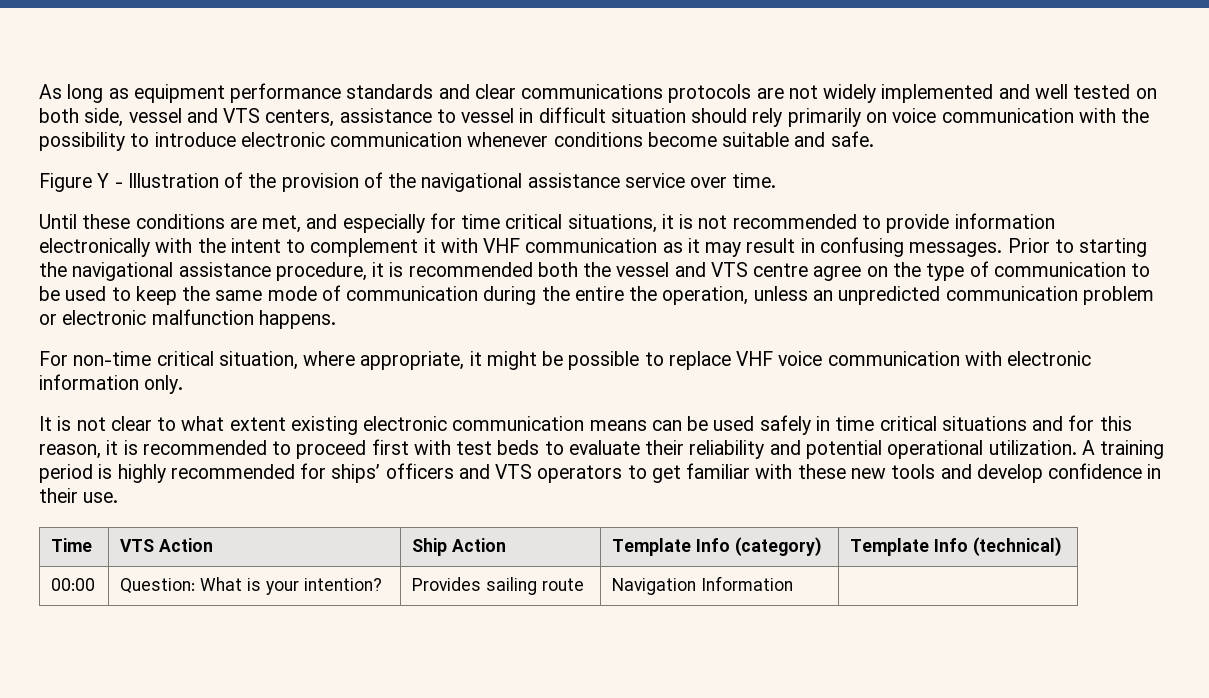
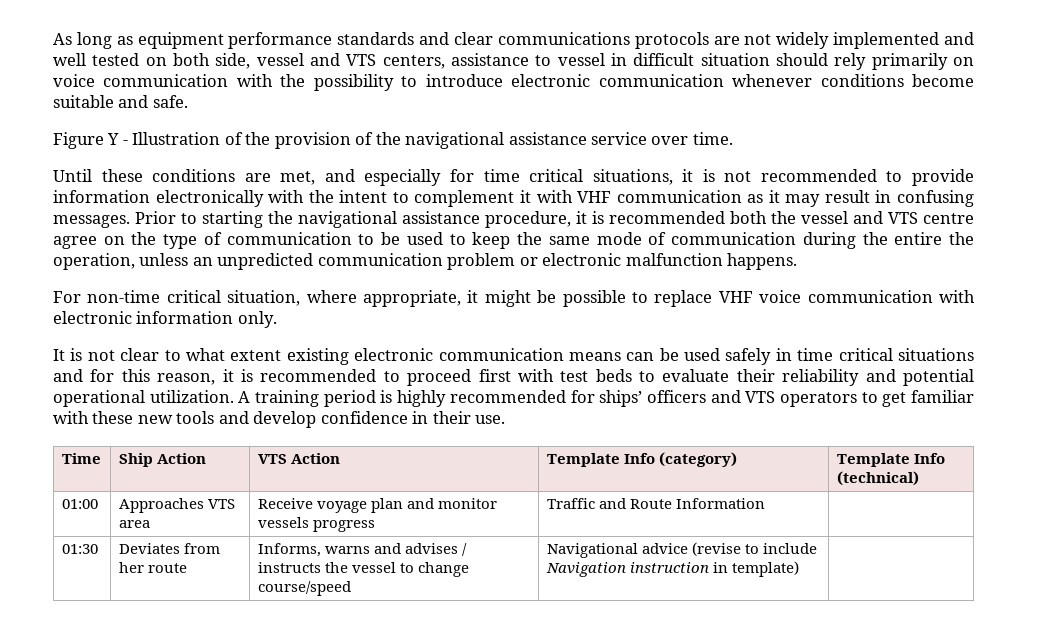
[120,538,213,552] [412,538,448,556] VTS Action | Ship -> [118,453,207,467] [257,454,287,464] Ship Action | VTS
[51,578,96,591] [120,577,383,595] [412,577,585,595] [612,576,794,595] 00:00 | Question: What is your intention? | Provides sailing route | Navigation Information -> [61,499,98,509] [118,498,236,513] [118,520,150,528] [257,498,498,513] [257,517,376,532] [546,498,766,509] [61,544,98,554] [118,543,221,554] [118,562,188,573] [257,543,468,557] [257,562,470,577] [257,581,351,596] [546,542,818,558] [545,561,800,577] 01:00 | Approaches VTS area | Receive voyage plan and monitor vessels progress | Traffic and Route Information | // 01:30 | Deviates from her route | Informs, warns and advises / instructs the vessel to change course/speed | Navigational advice (revise to include Navigation instruction in template)

